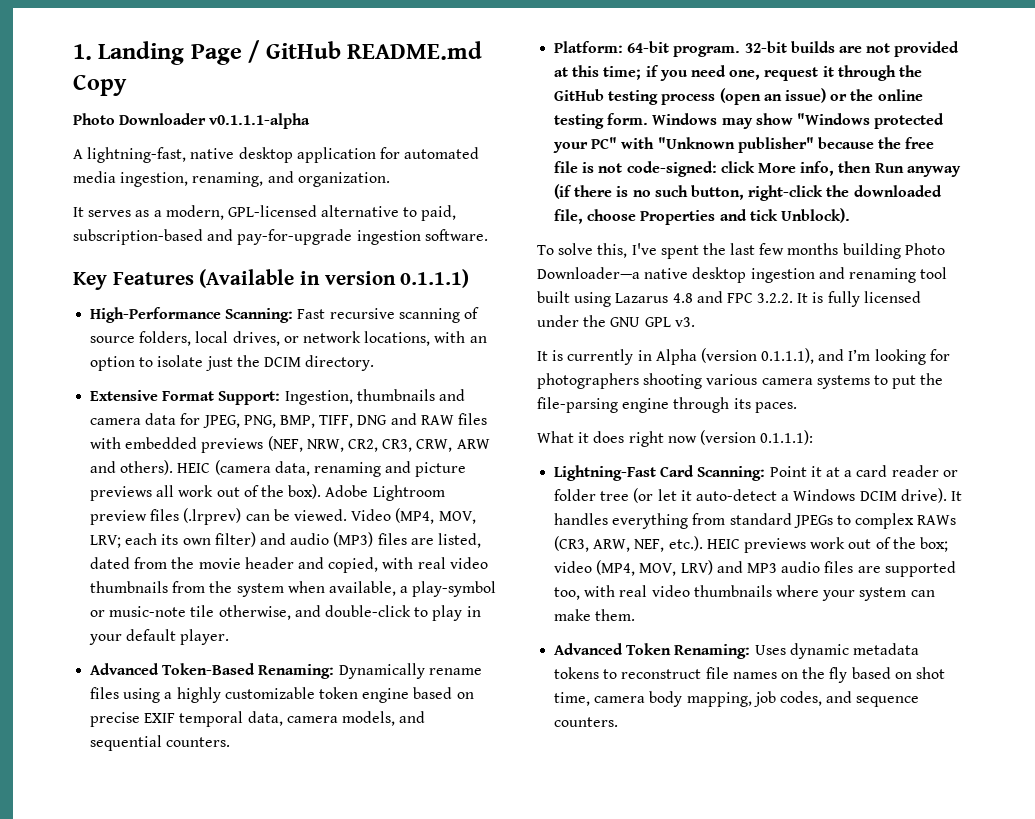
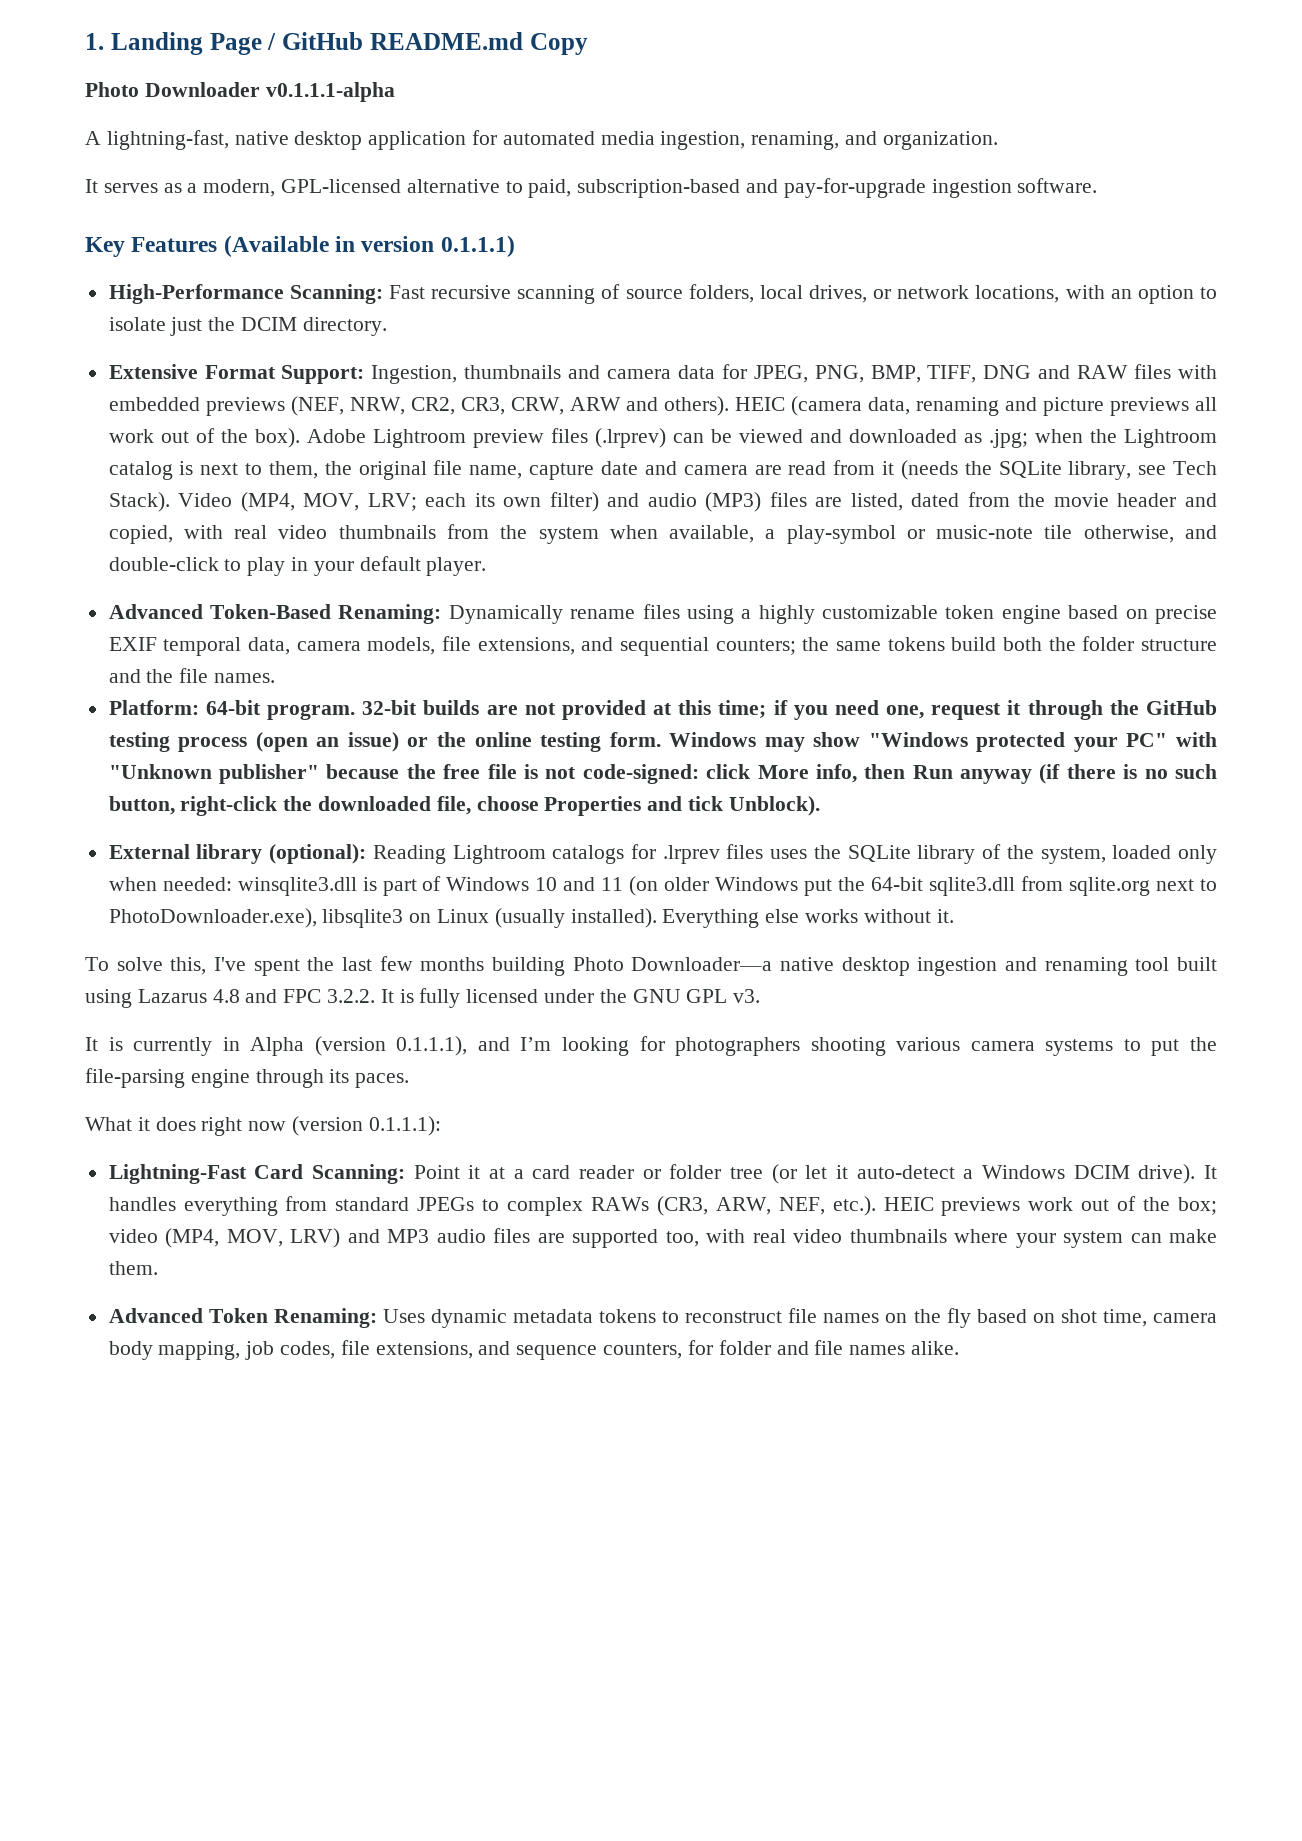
[293,509,347,521] viewed. -> [738,429,1217,448] [108,460,1218,480] [108,492,170,512] viewed and downloaded as .jpg; when the Lightroom catalog is next to them, the original file name, capture date and camera are read from it (needs the SQLite library, see Tech Stack).
[399,711,426,723] [90,735,231,751] and sequential counters. -> [441,636,1217,656] [108,668,276,683] file extensions, and sequential counters; the same tokens build both the folder structure and the file names.
(850, 215) none -> [108,844,1218,864] [108,876,1217,896] [108,908,954,928] // External library (optional): Reading Lightroom catalogs for .lrprev files uses the SQLite library of the system, loaded only when needed: winsqlite3.dll is part of Windows 10 and 11 (on older Windows put the 64-bit sqlite3.dll from sqlite.org next to PhotoDownloader.exe), libsqlite3 on Linux (usually installed). Everything else works without it.
[826,691,920,707] [554,717,619,727] and sequence counters. -> [340,1340,959,1360] file extensions, and sequence counters, for folder and file names alike.

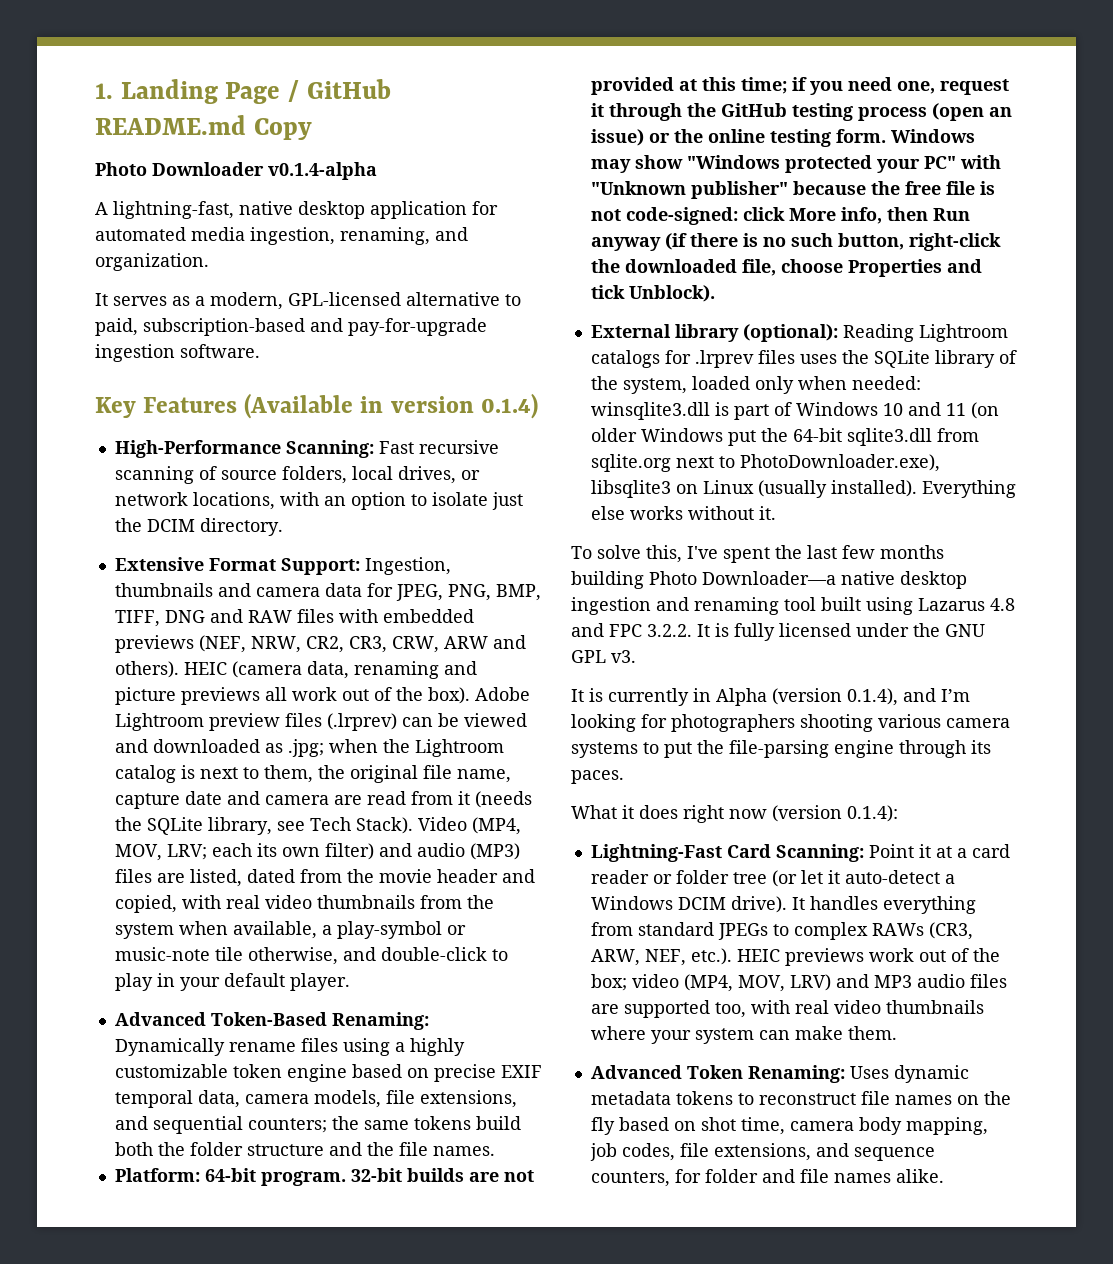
[265,82,395,102] v0.1.1.1-alpha -> [268,162,377,180] v0.1.4-alpha
[440,235,515,257] 0.1.1.1) -> [480,393,538,419] 0.1.4)
[396,1036,468,1056] 0.1.1.1), -> [847,688,898,706] 0.1.4),
[368,1116,441,1136] 0.1.1.1): -> [847,805,898,822] 0.1.4):

